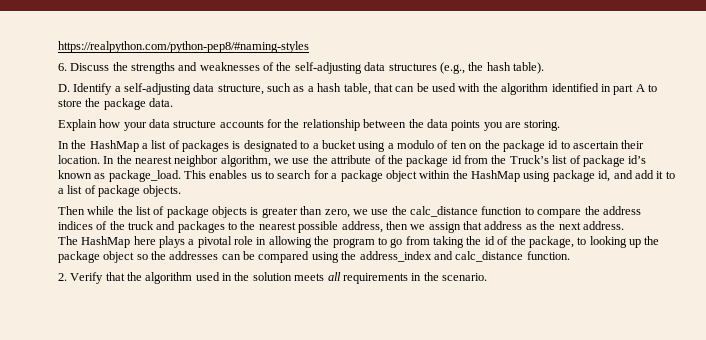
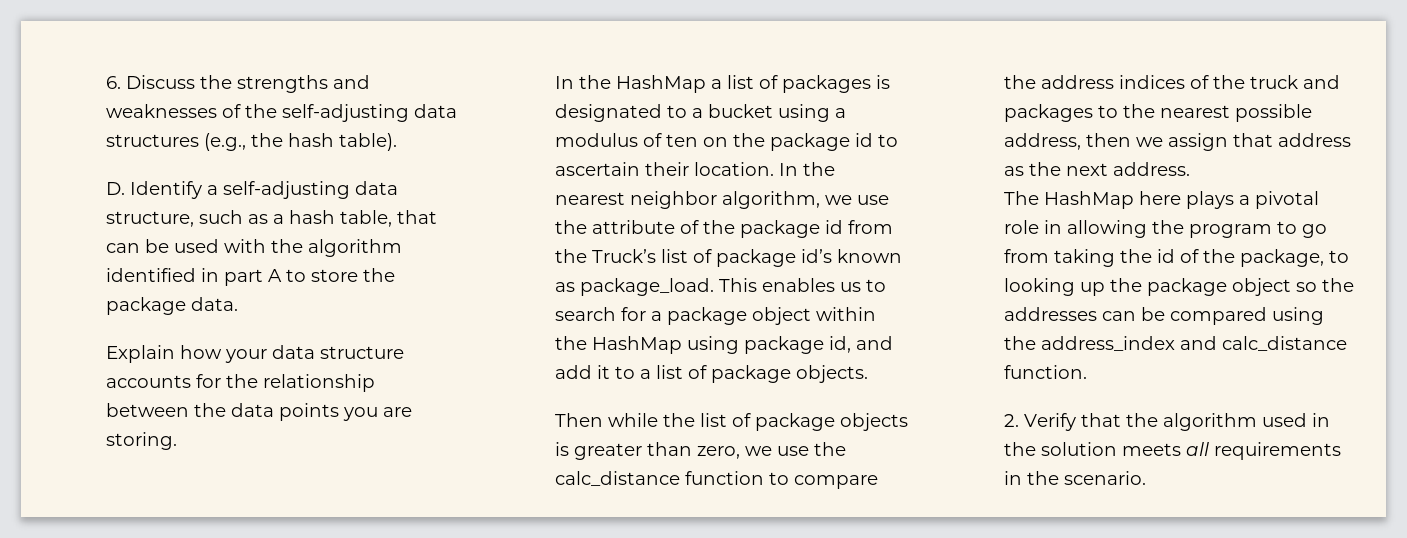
[57,41,309,53] https://realpython.com/python-pep8/#naming-styles // -> (105, 82) none
[397,140,435,149] modulo -> [554,133,638,147] modulus

